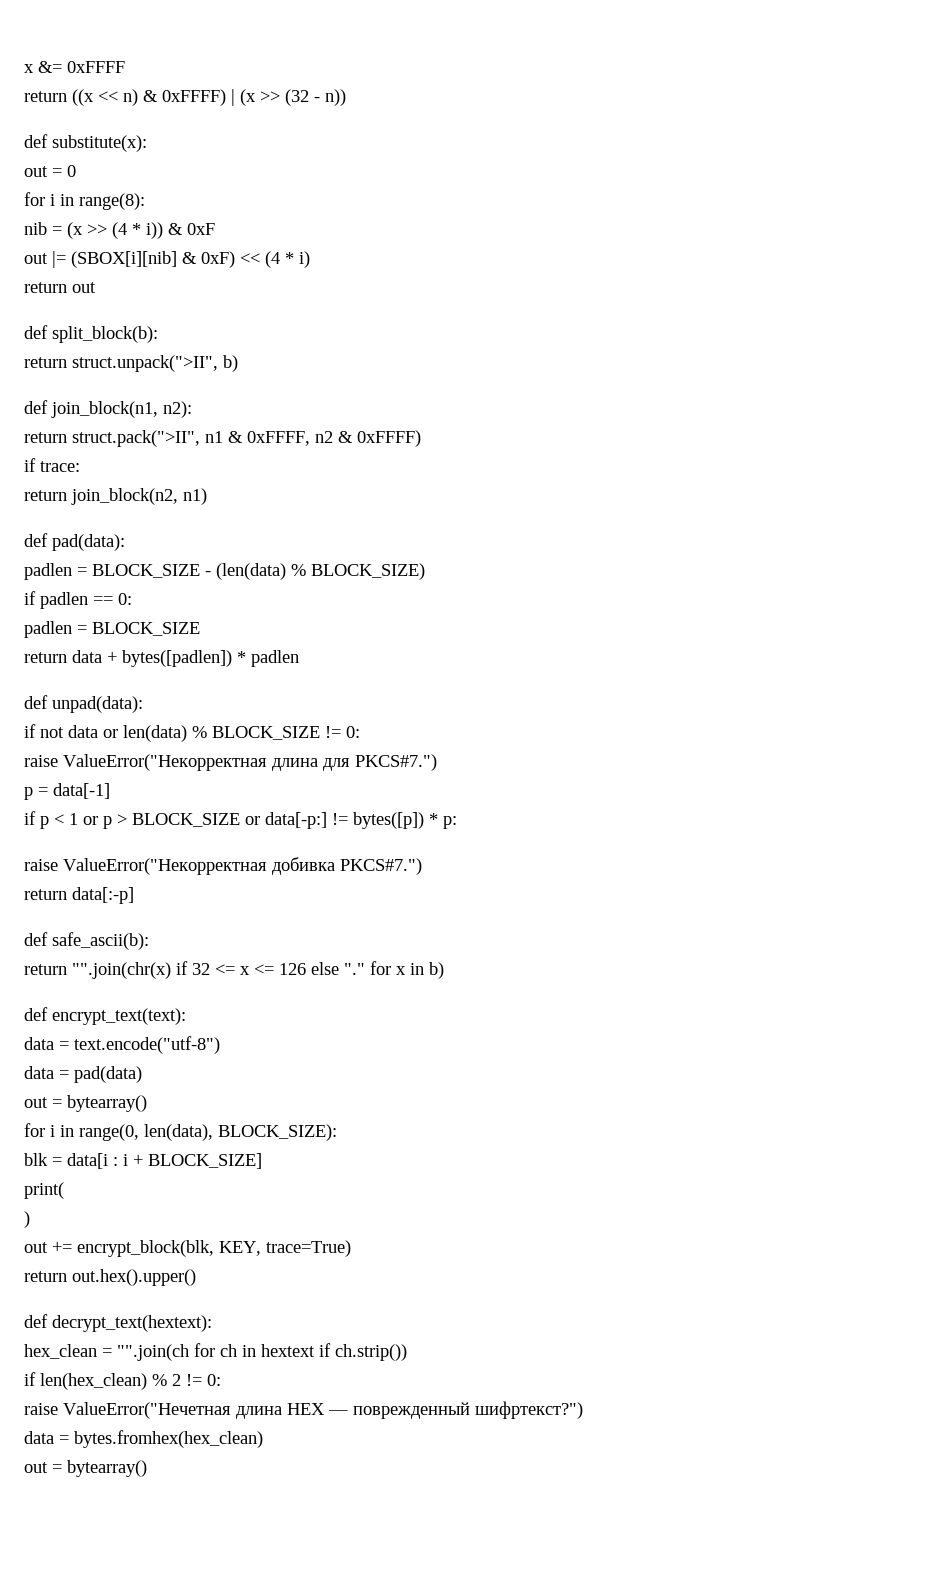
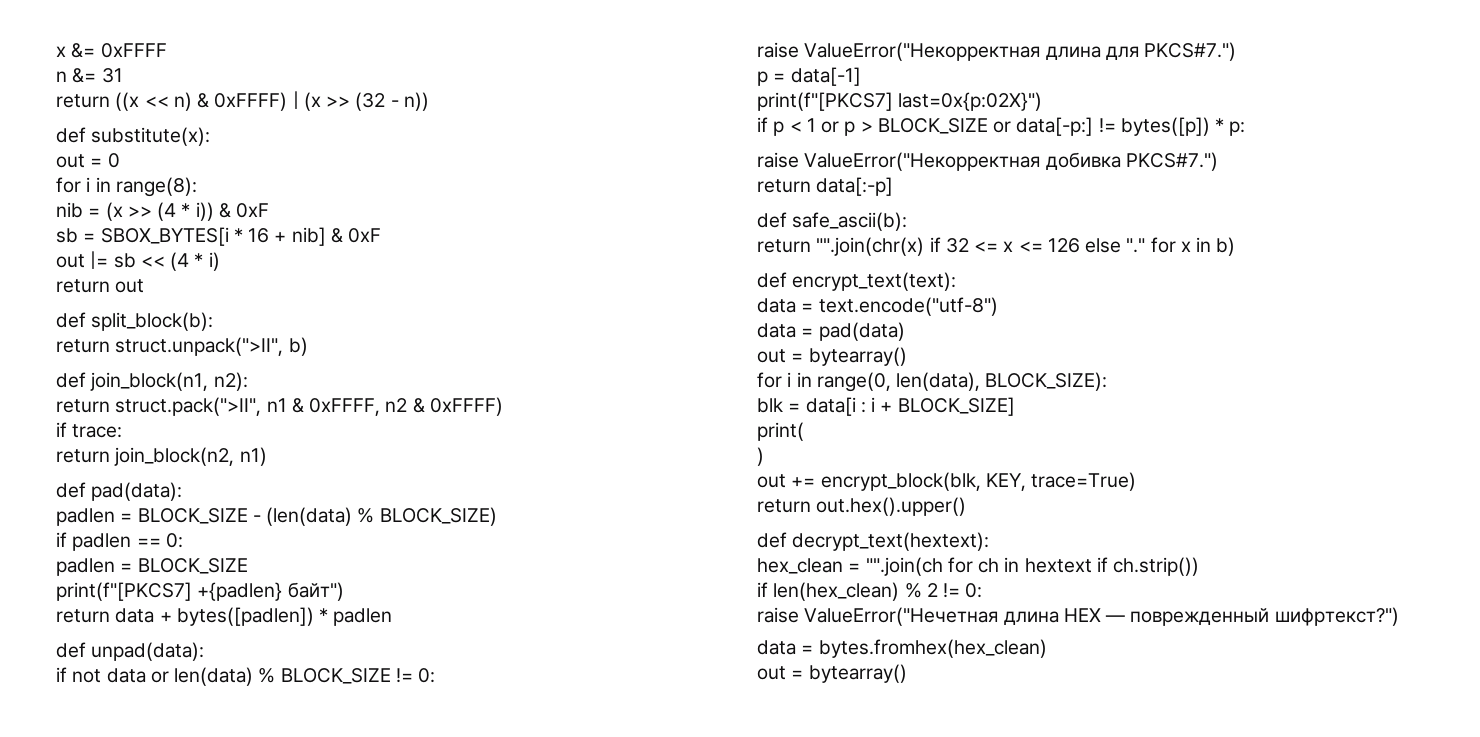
(125, 67) none -> [56,68,123,83] // n &= 31
(215, 229) none -> [56,227,382,246] // sb = SBOX_BYTES[i * 16 + nib] & 0xF
[71,251,235,268] (SBOX[i][nib] & 0xF) -> [113,253,136,268] sb
(200, 629) none -> [56,582,344,601] // print(f"[PKCS7] +{padlen} байт")
(110, 791) none -> [757,92,1043,111] // print(f"[PKCS7] last=0x{p:02X}")

